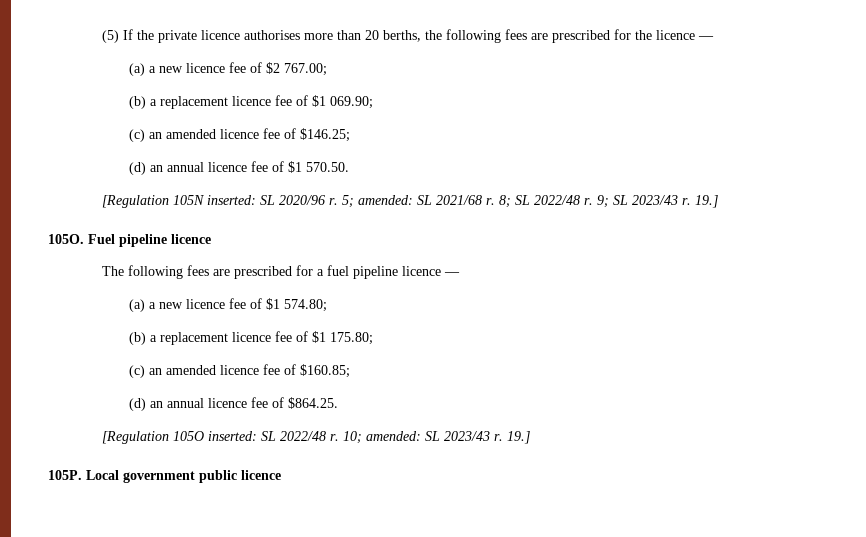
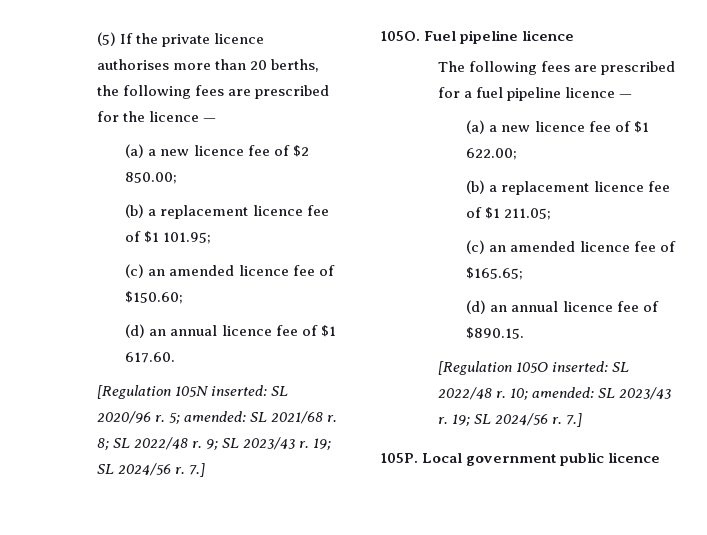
[284,63,328,76] [129,95,374,109] [129,128,351,142] 767.00; // (b) a replacement licence fee of $1 069.90; // (c) an amended licence fee of $146.25; -> [125,172,178,184] [125,204,329,219] [125,231,212,244] [125,264,335,278] [125,291,184,304] 850.00; // (b) a replacement licence fee of $1 101.95; // (c) an amended licence fee of $150.60;
[306,162,350,172] 570.50. -> [125,352,176,363] 617.60.
[695,195,719,208] 19.] -> [312,438,331,450] [96,463,205,477] 19; SL 2024/56 r. 7.]
[284,299,328,312] [129,331,374,345] [129,364,351,378] [129,397,339,411] 574.80; // (b) a replacement licence fee of $1 175.80; // (c) an amended licence fee of $160.85; // (d) an annual licence fee of $864.25. -> [466,148,518,160] [466,180,670,195] [466,207,552,220] [466,240,676,254] [466,267,524,280] [466,300,659,314] [466,327,525,339] 622.00; // (b) a replacement licence fee of $1 211.05; // (c) an amended licence fee of $165.65; // (d) an annual licence fee of $890.15.
[507,431,531,444] 19.] -> [451,413,582,427] 19; SL 2024/56 r. 7.]

